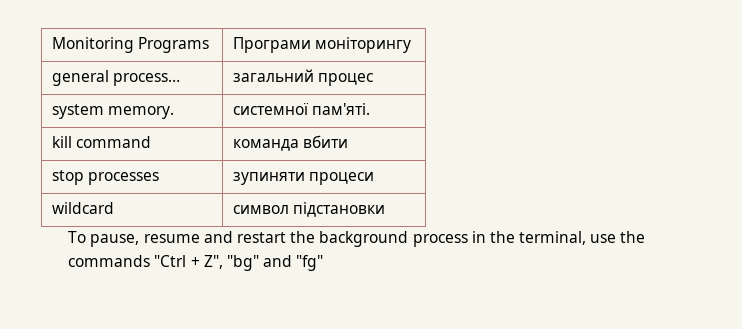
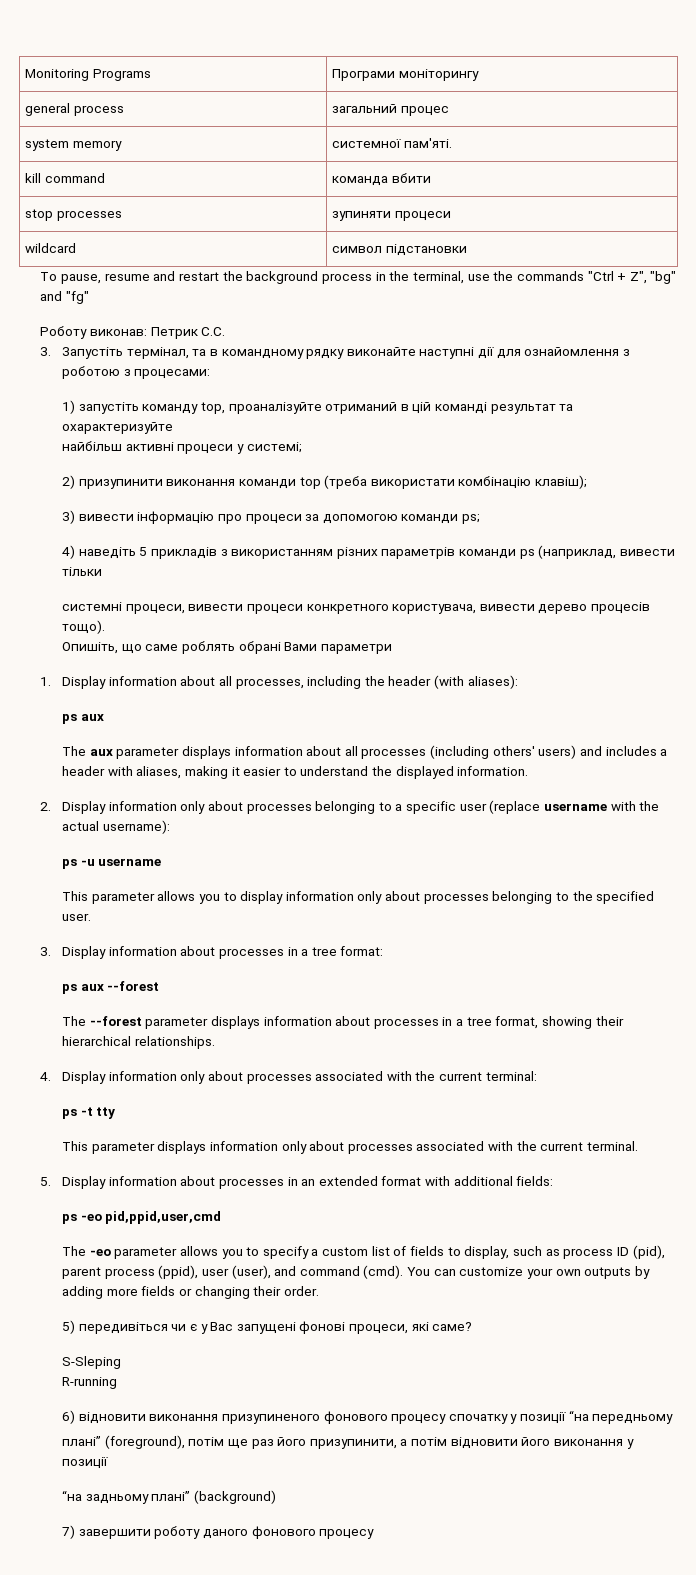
[113,73,181,86] process… -> [73,105,124,116] process
[108,106,175,119] memory. -> [72,140,122,151] memory
(324, 263) none -> [40,326,226,339] [40,347,631,359] [61,366,211,379] [61,400,574,414] [61,422,173,434] [61,441,302,454] [61,475,588,489] [61,510,481,524] [61,545,676,559] [61,567,102,576] [61,602,651,614] [61,620,105,634] [61,641,392,654] [40,675,518,689] [61,714,104,724] [61,745,668,759] [61,766,529,779] [40,800,660,814] [61,820,170,834] [61,858,162,869] [61,891,655,904] [61,913,91,921] [40,946,384,959] [61,981,160,994] [61,1016,624,1029] [61,1036,215,1049] [40,1071,537,1084] [61,1107,116,1119] [61,1141,639,1154] [40,1176,554,1189] [61,1211,222,1224] [61,1245,665,1259] [61,1265,650,1279] [61,1286,319,1299] [61,1320,473,1334] [61,1356,121,1369] [61,1377,117,1389] [61,1410,674,1424] [61,1435,634,1449] [61,1457,108,1469] [61,1490,276,1504] [61,1525,375,1539] // Роботу виконав: Петрик С.С. // 3. Запустіть термінал, та в командному рядку виконайте наступні дії для ознайомлення з роботою з процесами: // 1) запустіть команду top, проаналізуйте отриманий в цій команді результат та охарактеризуйте // найбільш активні процеси у системі; // 2) призупинити виконання команди top (треба використати комбінацію клавіш); // 3) вивести інформацію про процеси за допомогою команди ps; // 4) наведіть 5 прикладів з використанням різних параметрів команди ps (наприклад, вивести тільки // системні процеси, вивести процеси конкретного користувача, вивести дерево процесів тощо). // Опишіть, що саме роблять обрані Вами параметри // 1. Display information about all processes, including the header (with aliases): // ps aux // The aux parameter displays information about all processes (including others' users) and includes a header with aliases, making it easier to understand the displayed information. // 2. Display information only about processes belonging to a specific user (replace username with the actual username): // ps -u username // This parameter allows you to display information only about processes belonging to the specified user. // 3. Display information about processes in a tree format: // ps aux --forest // The --forest parameter displays information about processes in a tree format, showing their hierarchical relationships. // 4. Display information only about processes associated with the current terminal: // ps -t tty // This parameter displays information only about processes associated with the current terminal. // 5. Display information about processes in an extended format with additional fields: // ps -eo pid,ppid,user,cmd // The -eo parameter allows you to specify a custom list of fields to display, such as process ID (pid), parent process (ppid), user (user), and command (cmd). You can customize your own outputs by adding more fields or changing their order. // 5) передивіться чи є у Вас запущені фонові процеси, які саме? // S-Sleping // R-running // 6) відновити виконання призупиненого фонового процесу спочатку у позиції “на передньому // плані” (foreground), потім ще раз його призупинити, а потім відновити його виконання у позиції // “на задньому плані” (background) // 7) завершити роботу даного фонового процесу

